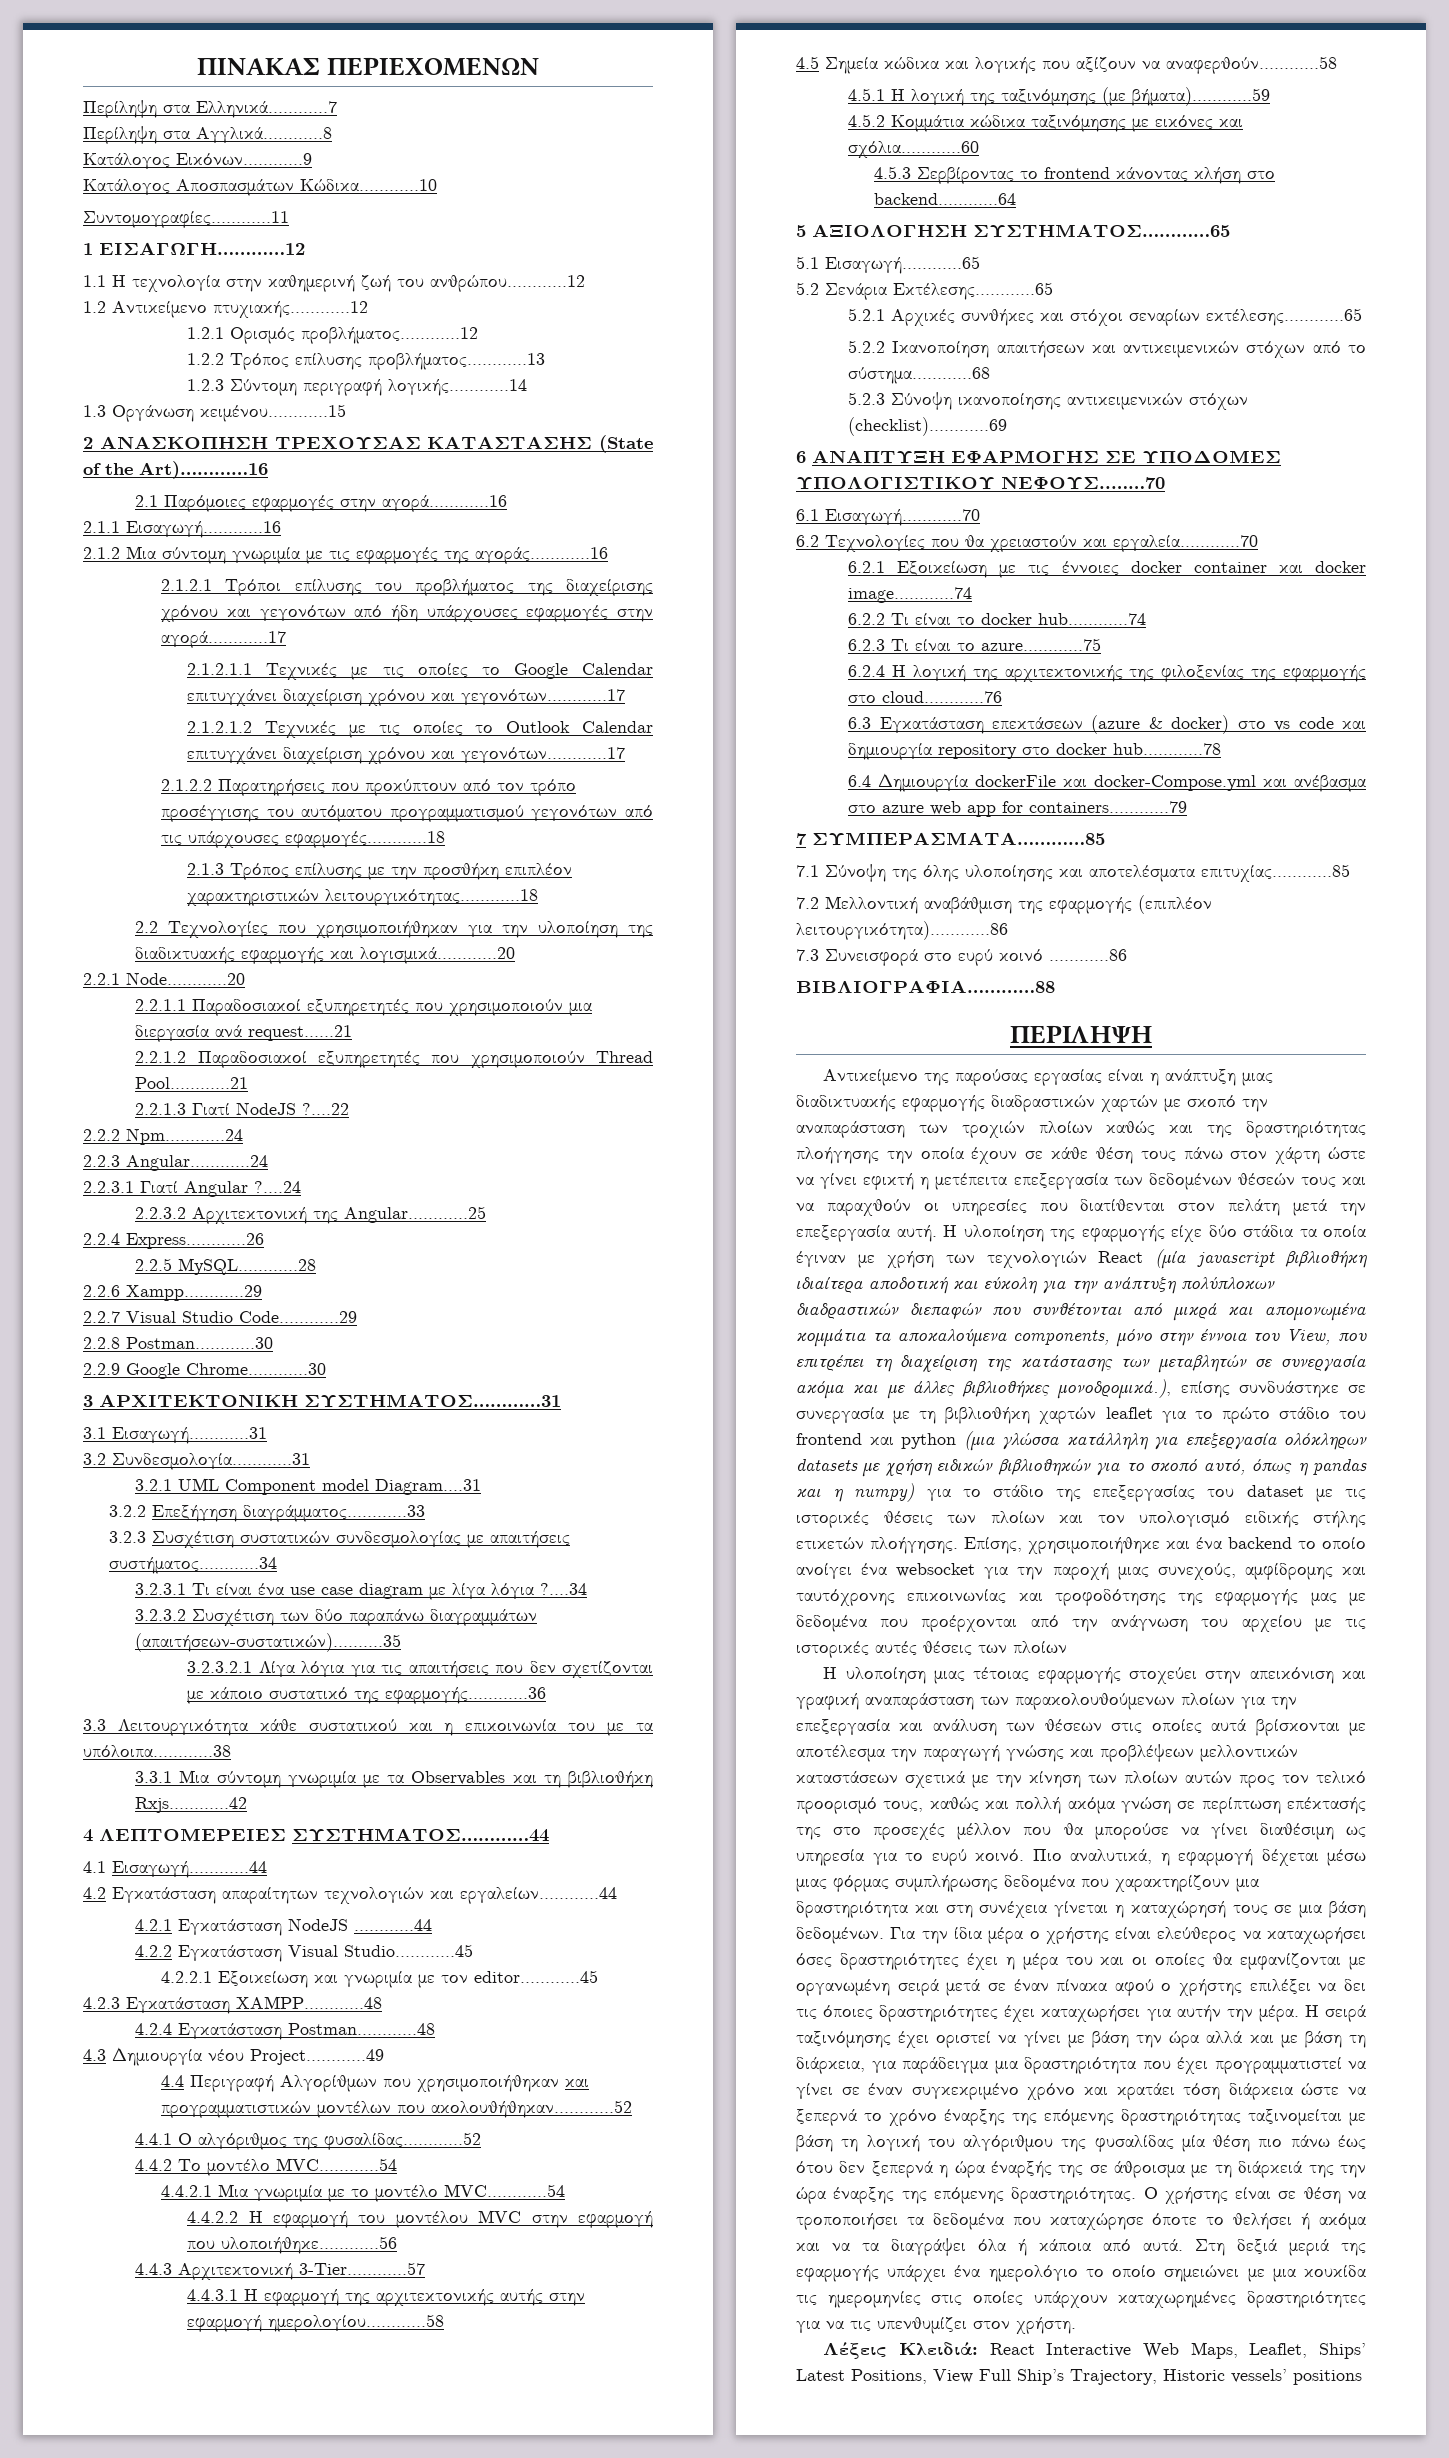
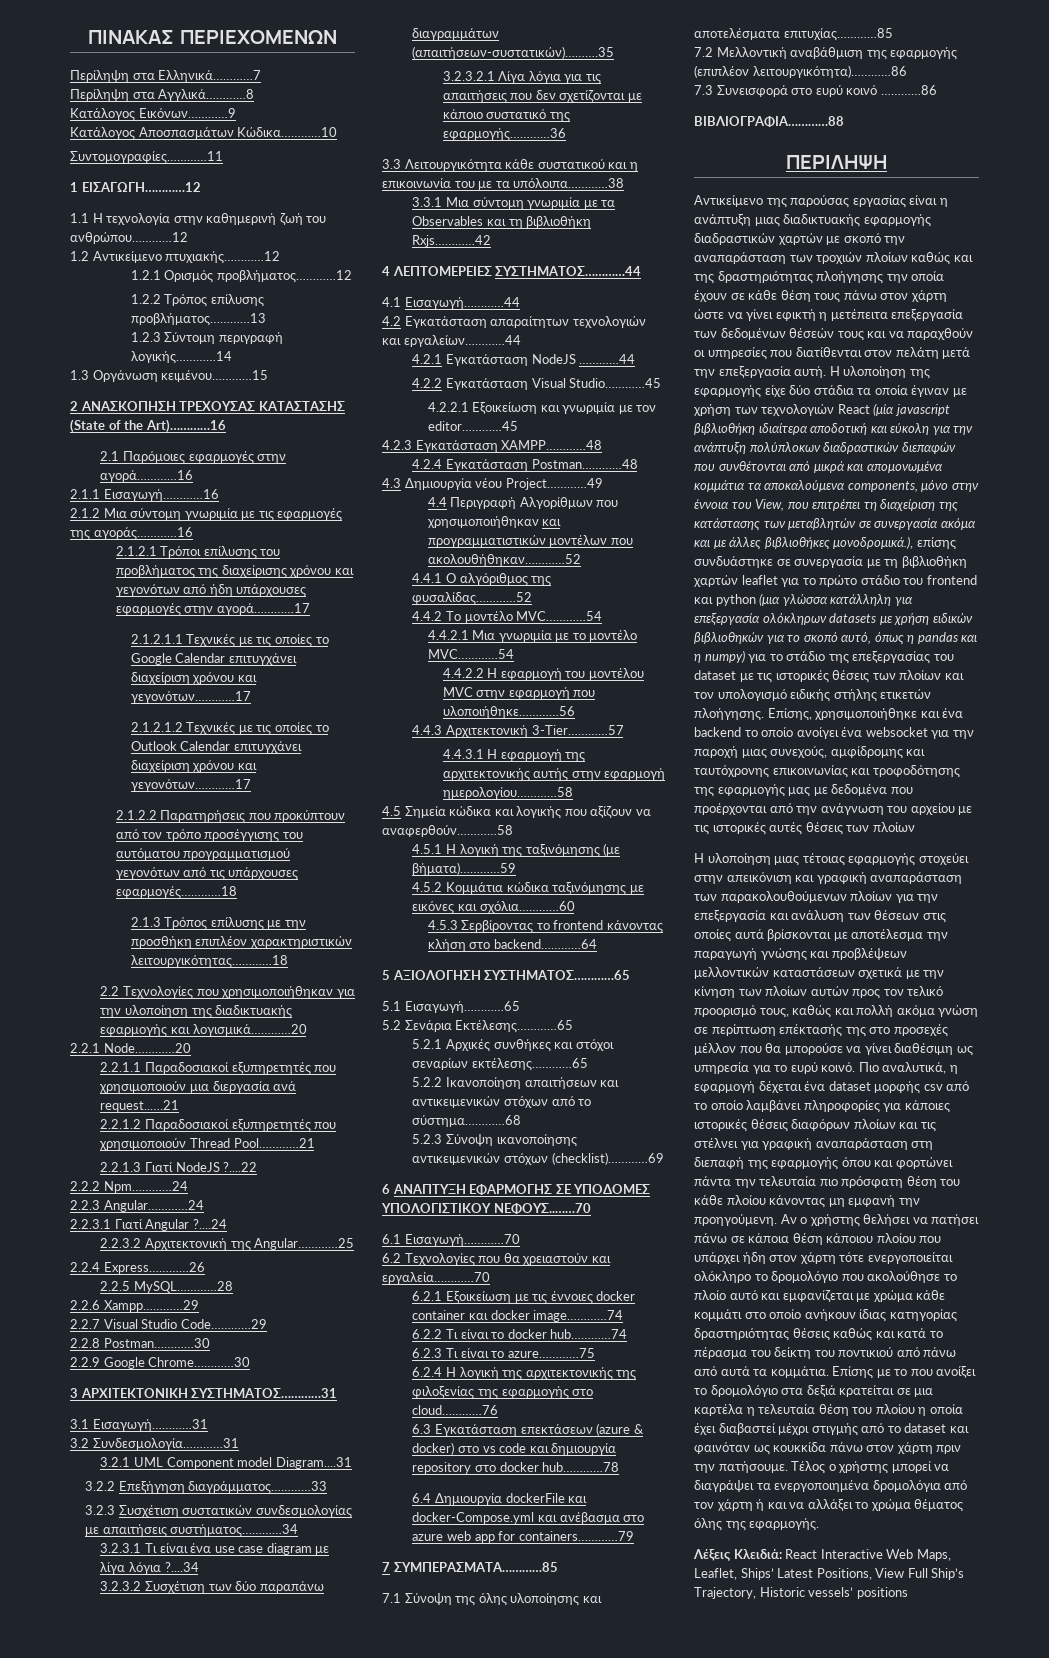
[1327,1849,1366,1866] [796,1875,1259,1892] [796,1901,1366,1918] [796,1927,1366,1944] [796,1953,1366,1970] [796,1979,1366,1996] [796,2005,1366,2022] [796,2031,1366,2048] [796,2057,1366,2074] [796,2083,1366,2100] [796,2109,1366,2126] [796,2135,1366,2152] [796,2161,1366,2178] [796,2187,1366,2204] [796,2213,1366,2230] [796,2238,1366,2256] [796,2265,1366,2282] [796,2291,1366,2308] [796,2317,1076,2334] μέσω μιας φόρμας συμπλήρωσης δεδομένα που χαρακτηρίζουν μια δραστηριότητα και στη συνέχεια γίνεται η καταχώρησή τους σε μια βάση δεδομένων. Για την ίδια μέρα ο χρήστης είναι ελεύθερος να καταχωρήσει όσες δραστηριότητες έχει η μέρα του και οι οποίες θα εμφανίζονται με οργανωμένη σειρά μετά σε έναν πίνακα αφού ο χρήστης επιλέξει να δει τις όποιες δραστηριότητες έχει καταχωρήσει για αυτήν την μέρα. Η σειρά ταξινόμησης έχει οριστεί να γίνει με βάση την ώρα αλλά και με βάση τη διάρκεια, για παράδειγμα μια δραστηριότητα που έχει προγραμματιστεί να γίνει σε έναν συγκεκριμένο χρόνο και κρατάει τόση διάρκεια ώστε να ξεπερνά το χρόνο έναρξης της επόμενης δραστηριότητας ταξινομείται με βάση τη λογική του αλγόριθμου της φυσαλίδας μία θέση πιο πάνω έως ότου δεν ξεπερνά η ώρα έναρξής της σε άθροισμα με τη διάρκειά της την ώρα έναρξης της επόμενης δραστηριότητας. Ο χρήστης είναι σε θέση να τροποποιήσει τα δεδομένα που καταχώρησε όποτε το θελήσει ή ακόμα και να τα διαγράψει όλα ή κάποια από αυτά. Στη δεξιά μεριά της εφαρμογής υπάρχει ένα ημερολόγιο το οποίο σημειώνει με μια κουκίδα τις ημερομηνίες στις οποίες υπάρχουν καταχωρημένες δραστηριότητες για να τις υπενθυμίζει στον χρήστη. -> [804,1081,970,1094] [694,1100,950,1113] [694,1119,936,1132] [694,1138,934,1150] [694,1157,953,1170] [694,1176,961,1188] [694,1195,920,1208] [694,1214,980,1227] [694,1233,942,1245] [694,1252,953,1264] [694,1271,957,1283] [694,1290,946,1303] [694,1309,957,1322] [694,1328,943,1341] [694,1347,957,1359] [694,1366,977,1379] [694,1385,934,1397] [694,1404,963,1416] [694,1423,969,1436] [694,1442,962,1455] [694,1461,950,1474] [694,1480,968,1492] [694,1499,964,1512] [694,1518,820,1531] ένα dataset μορφής csv από το οποίο λαμβάνει πληροφορίες για κάποιες ιστορικές θέσεις διαφόρων πλοίων και τις στέλνει για γραφική αναπαράσταση στη διεπαφή της εφαρμογής όπου και φορτώνει πάντα την τελευταία πιο πρόσφατη θέση του κάθε πλοίου κάνοντας μη εμφανή την προηγούμενη. Αν ο χρήστης θελήσει να πατήσει πάνω σε κάποια θέση κάποιου πλοίου που υπάρχει ήδη στον χάρτη τότε ενεργοποιείται ολόκληρο το δρομολόγιο που ακολούθησε το πλοίο αυτό και εμφανίζεται με χρώμα κάθε κομμάτι στο οποίο ανήκουν ίδιας κατηγορίας δραστηριότητας θέσεις καθώς και κατά το πέρασμα του δείκτη του ποντικιού από πάνω από αυτά τα κομμάτια. Επίσης με το που ανοίξει το δρομολόγιο στα δεξιά κρατείται σε μια καρτέλα η τελευταία θέση του πλοίου η οποία έχει διαβαστεί μέχρι στιγμής από το dataset και φαινόταν ως κουκκίδα πάνω στον χάρτη πριν την πατήσουμε. Τέλος ο χρήστης μπορεί να διαγράψει τα ενεργοποιημένα δρομολόγια από τον χάρτη ή και να αλλάξει το χρώμα θέματος όλης της εφαρμογής.

